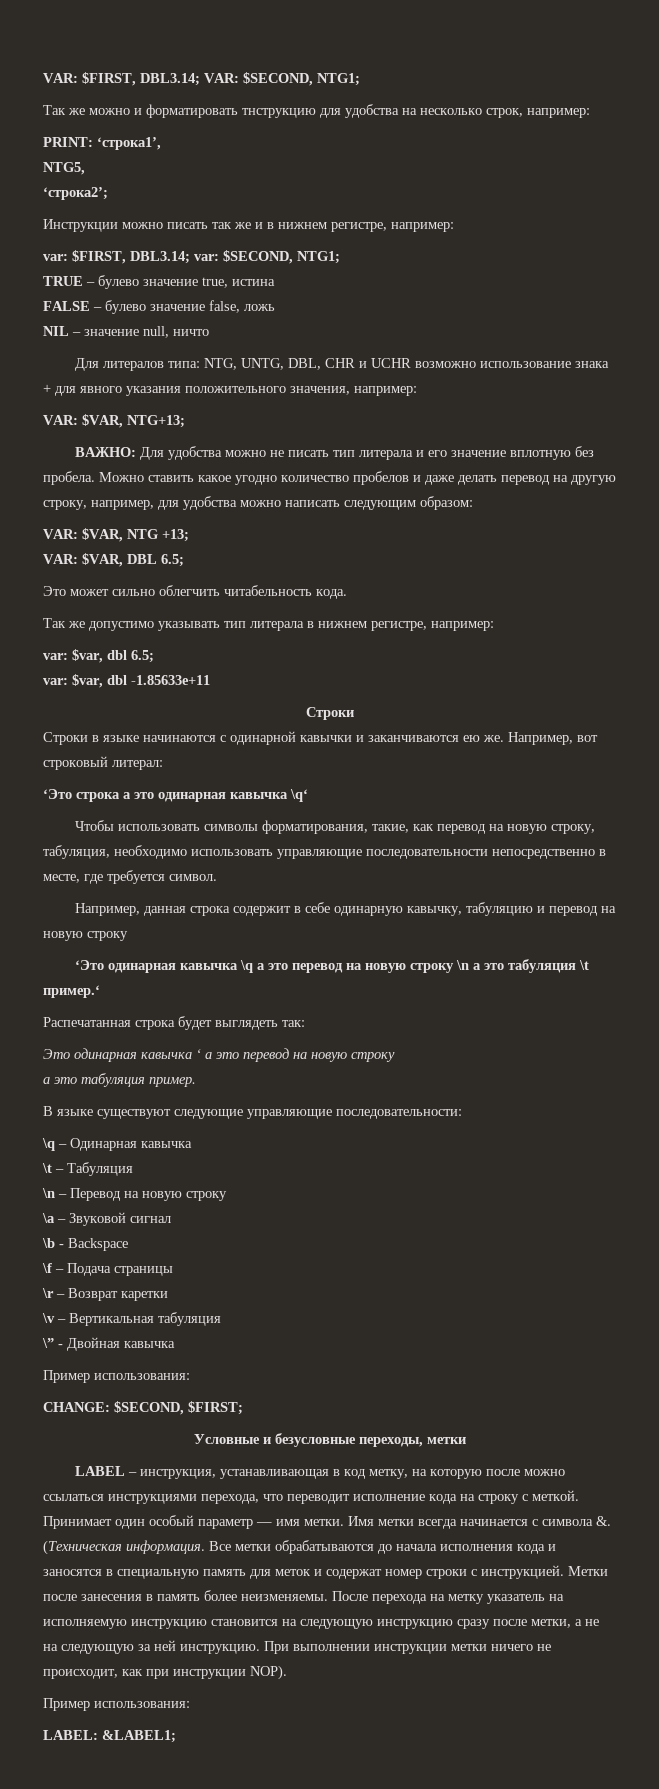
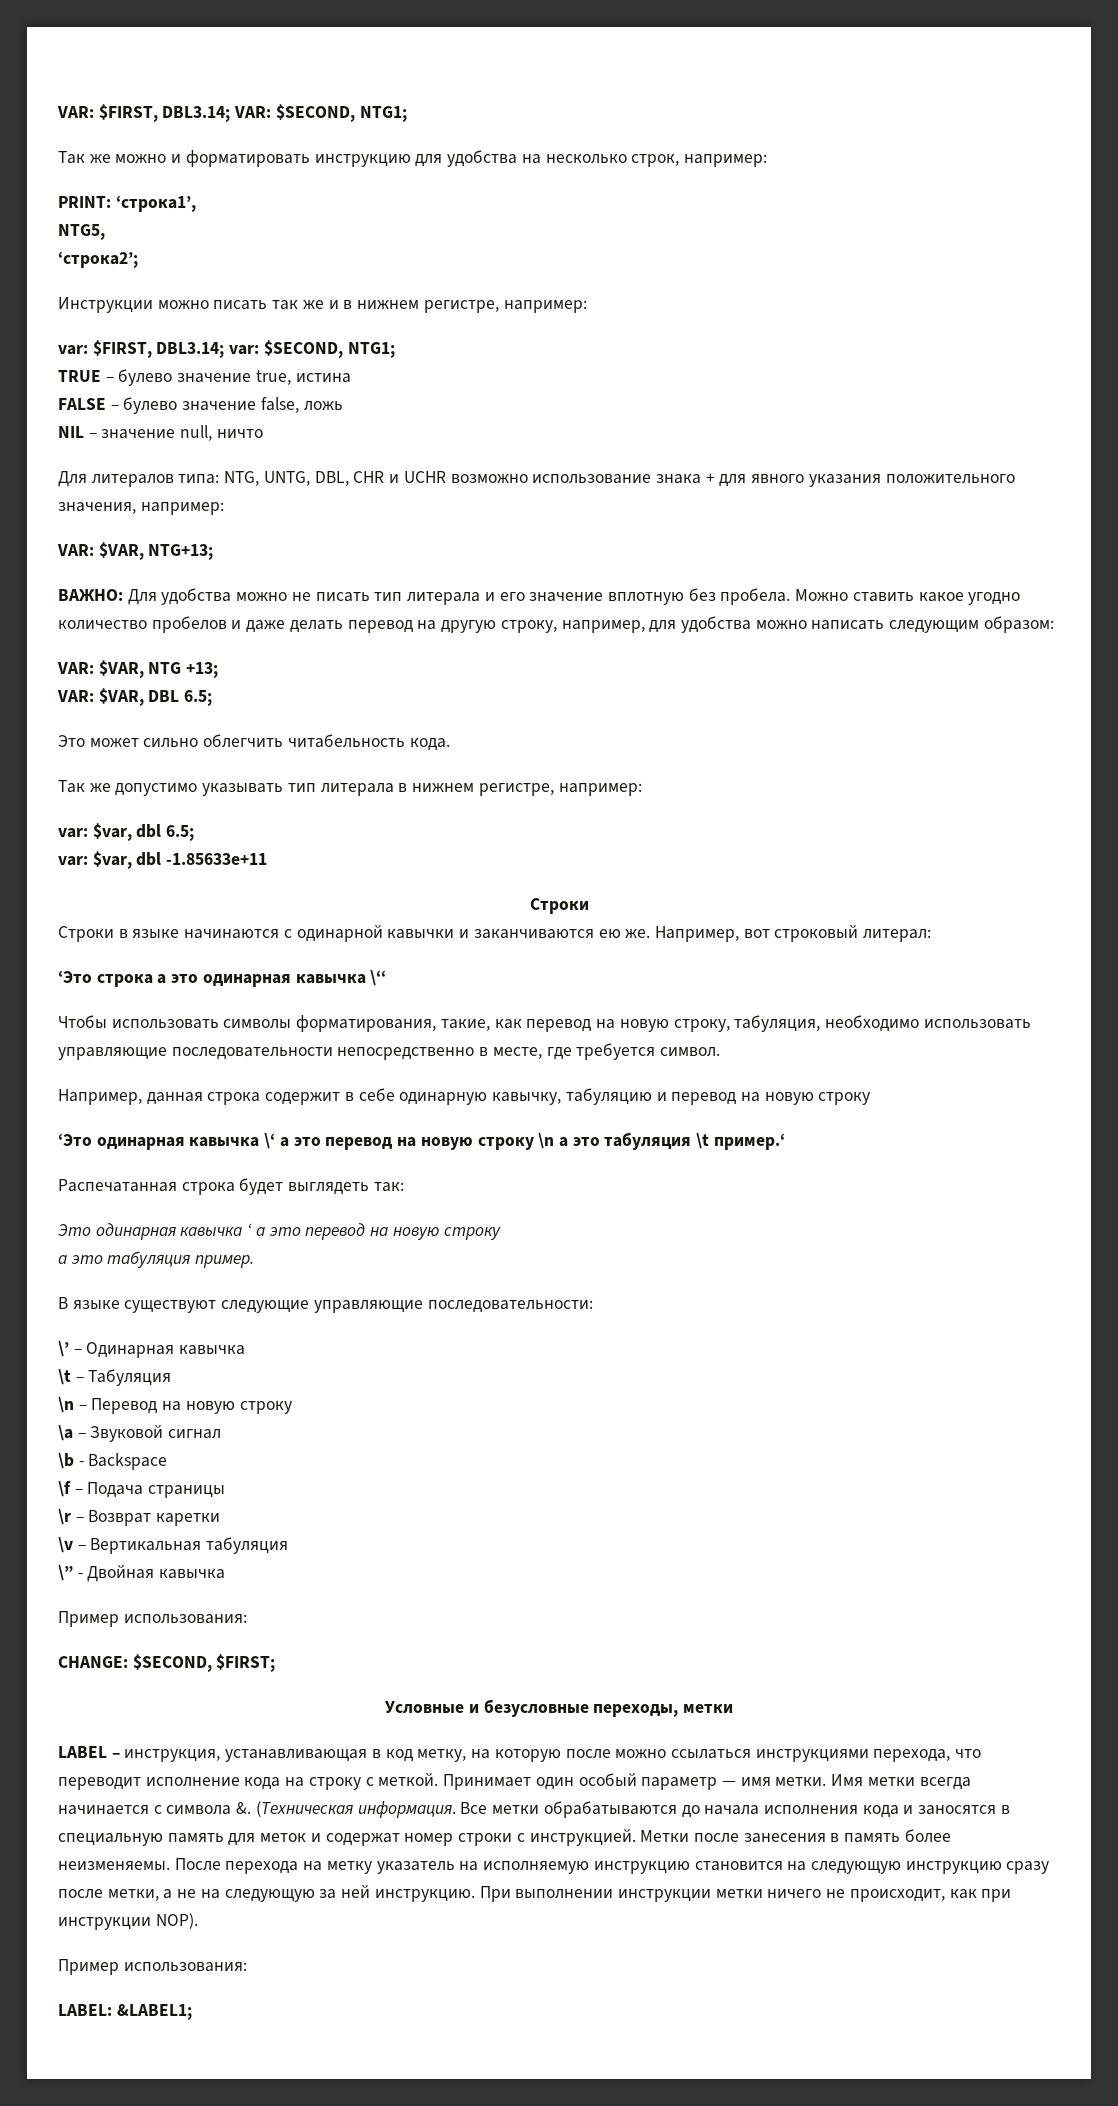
[242,108,316,118] тнструкцию -> [314,154,411,167] инструкцию
[290,789,308,802] \q‘ -> [370,970,387,986] \‘‘
[239,960,253,973] \q -> [264,1133,276,1149] \‘
[42,1138,55,1151] \q -> [58,1341,69,1357] \’

